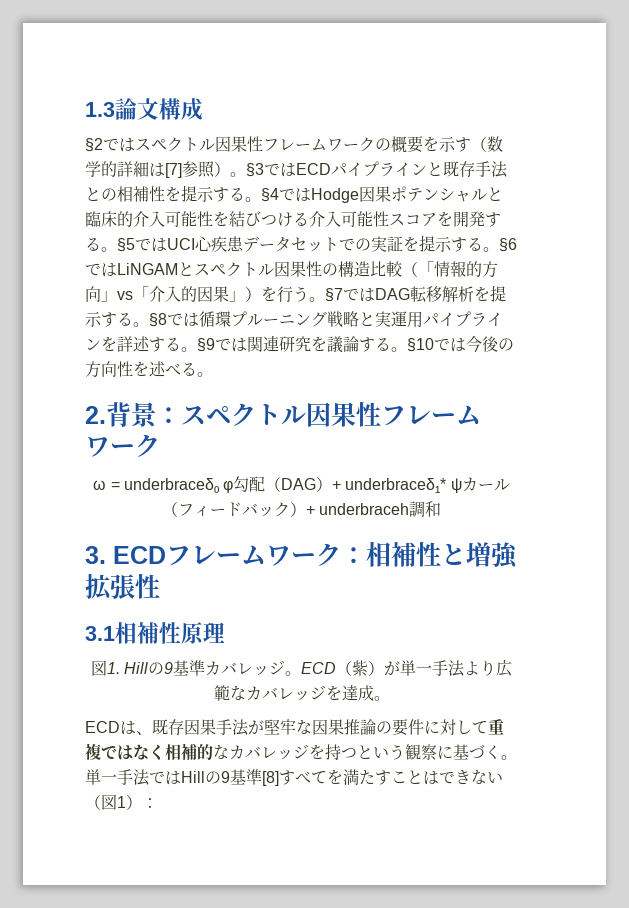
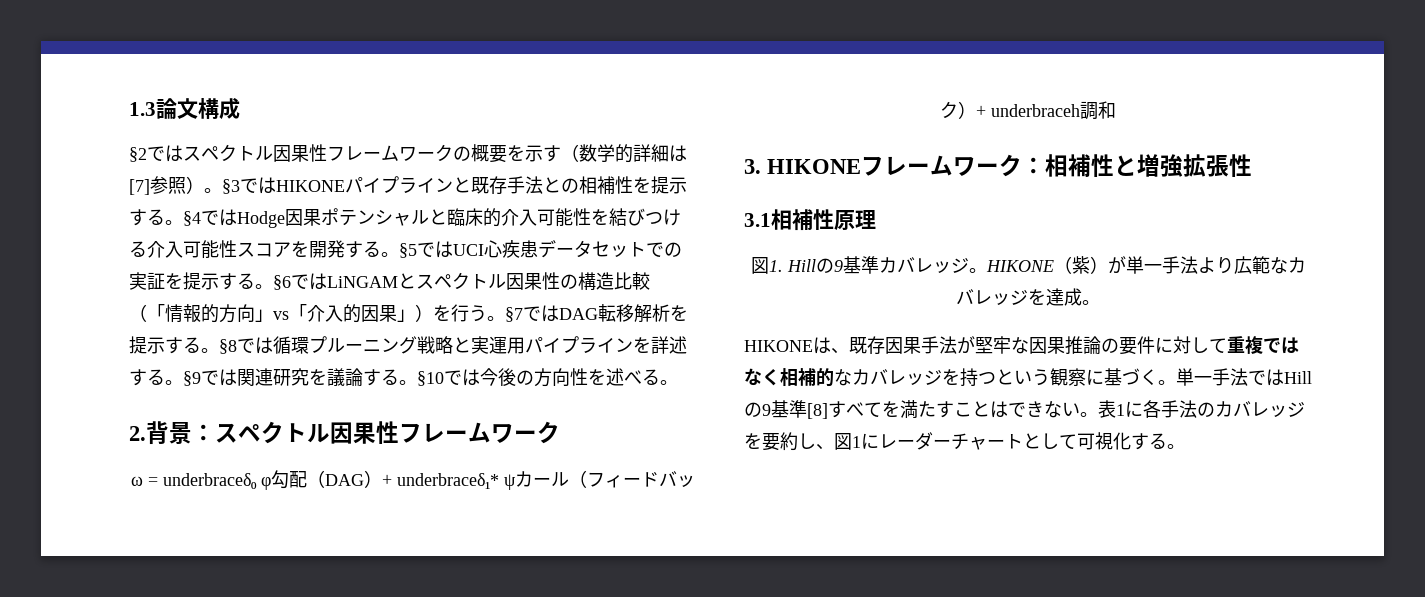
[296,163,331,175] ECD -> [276,180,345,192] HIKONE
[113,546,166,564] ECD -> [767,159,862,174] HIKONE
[301,662,337,674] ECD -> [985,260,1054,272] HIKONE
[85,721,120,733] ECD -> [744,340,813,352] HIKONE
[85,794,158,810] （図1）： -> [1080,400,1305,418] [744,432,1185,451] 。表1に各手法のカバレッジを要約し、図1にレーダーチャートとして可視化する。

